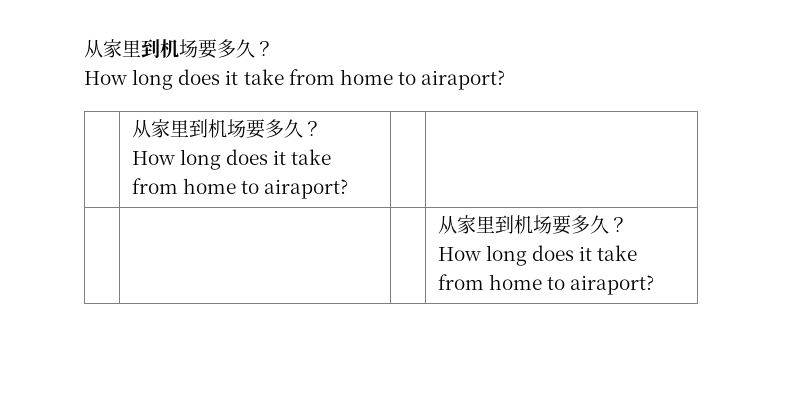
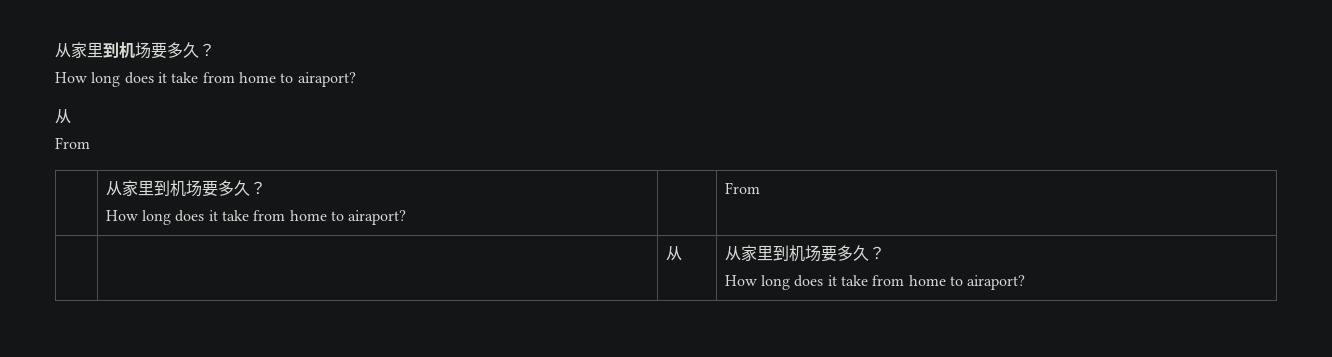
(506, 80) none -> [55,109,71,124] [55,137,90,149] // 从 // From
(349, 189) // | | -> [724,182,760,194] [665,246,682,261] From // | | 从

